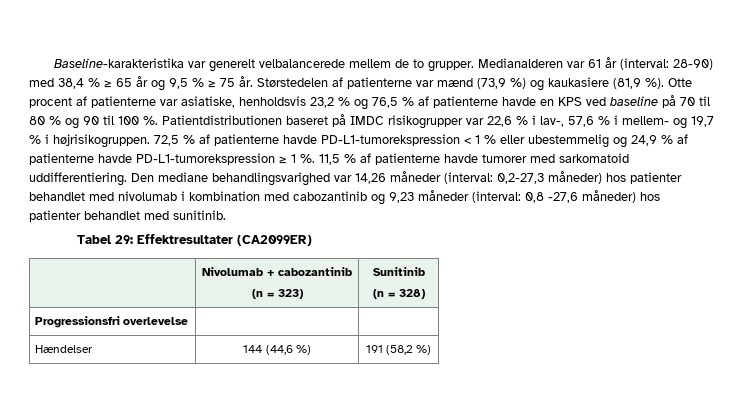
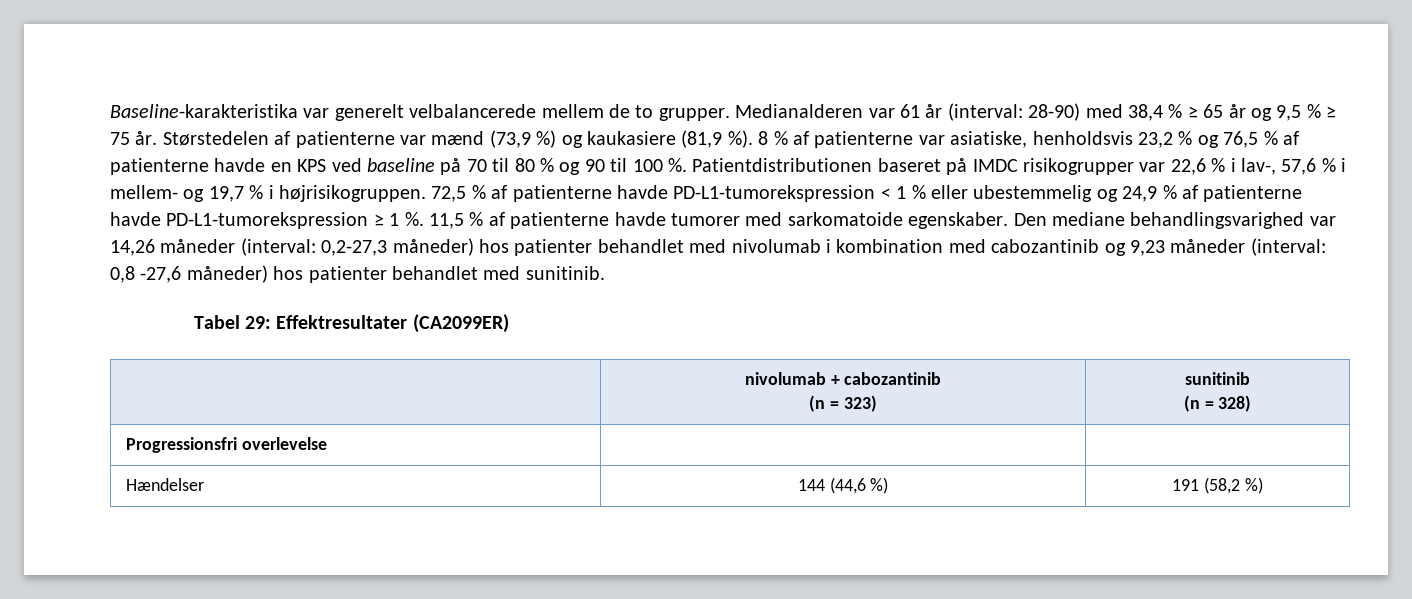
[668,78,692,87] [29,97,72,108] Otte procent -> [758,131,788,145] 8 %
[559,153,629,163] [29,172,127,186] sarkomatoid uddifferentiering. -> [787,212,1009,229] sarkomatoide egenskaber.
[202,267,263,276] Nivolumab -> [744,372,826,385] nivolumab
[372,267,425,276] Sunitinib -> [1185,372,1250,385] sunitinib

